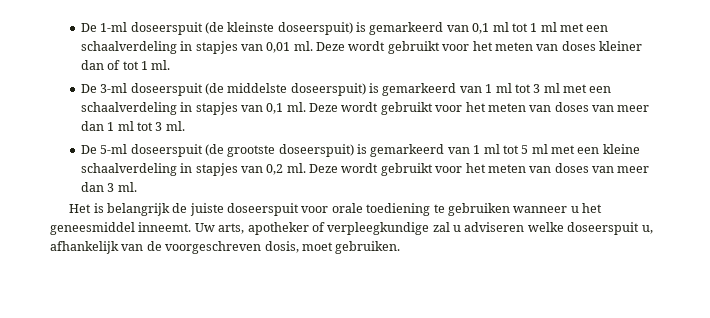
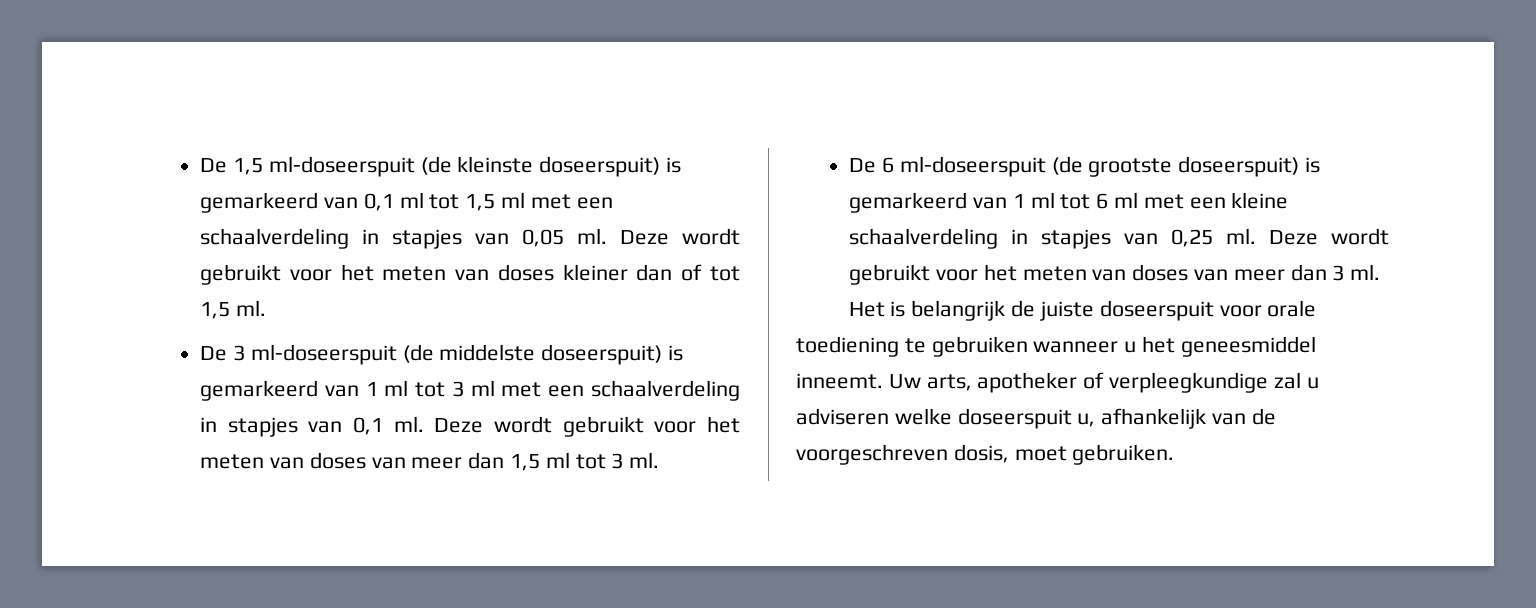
[80,22,203,35] De 1-ml doseerspuit -> [200,156,415,177] De 1,5 ml-doseerspuit
[530,22,609,32] [80,41,291,54] 1 ml met een schaalverdeling in stapjes van 0,01 -> [465,192,613,211] [200,228,565,249] 1,5 ml met een schaalverdeling in stapjes van 0,05
[140,60,171,70] [80,83,203,96] 1 ml. // De 3-ml doseerspuit -> [200,300,266,319] [200,344,397,365] 1,5 ml. // De 3 ml-doseerspuit
[107,122,115,131] 1 -> [509,454,540,471] 1,5
[100,144,203,157] 5-ml doseerspuit -> [881,156,1046,177] 6 ml-doseerspuit
[521,145,529,154] 5 -> [1096,193,1109,209] 6
[266,164,284,175] 0,2 -> [1171,229,1214,247] 0,25

